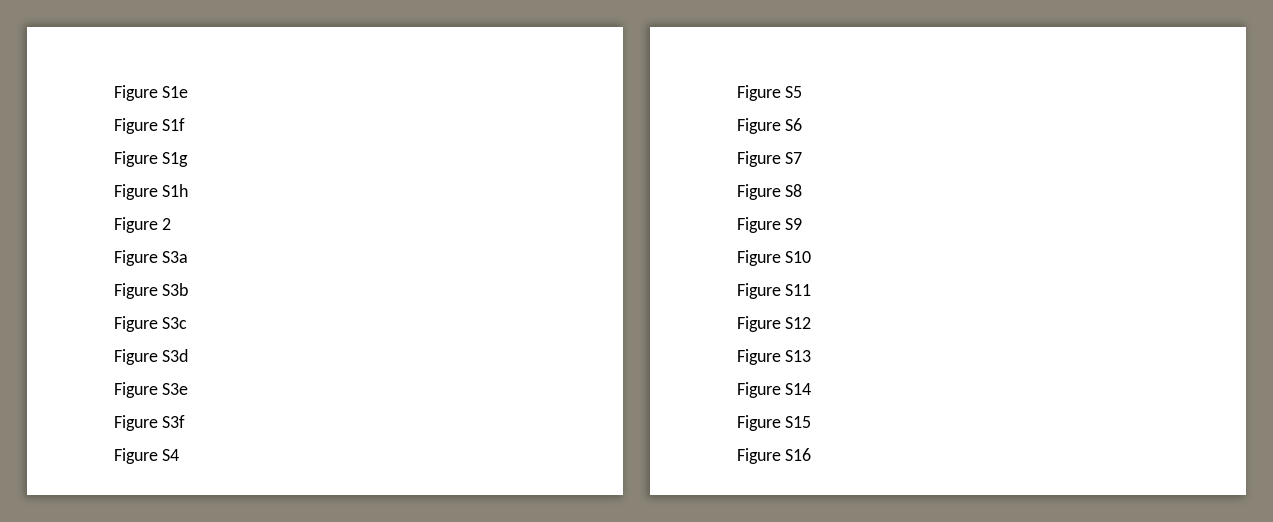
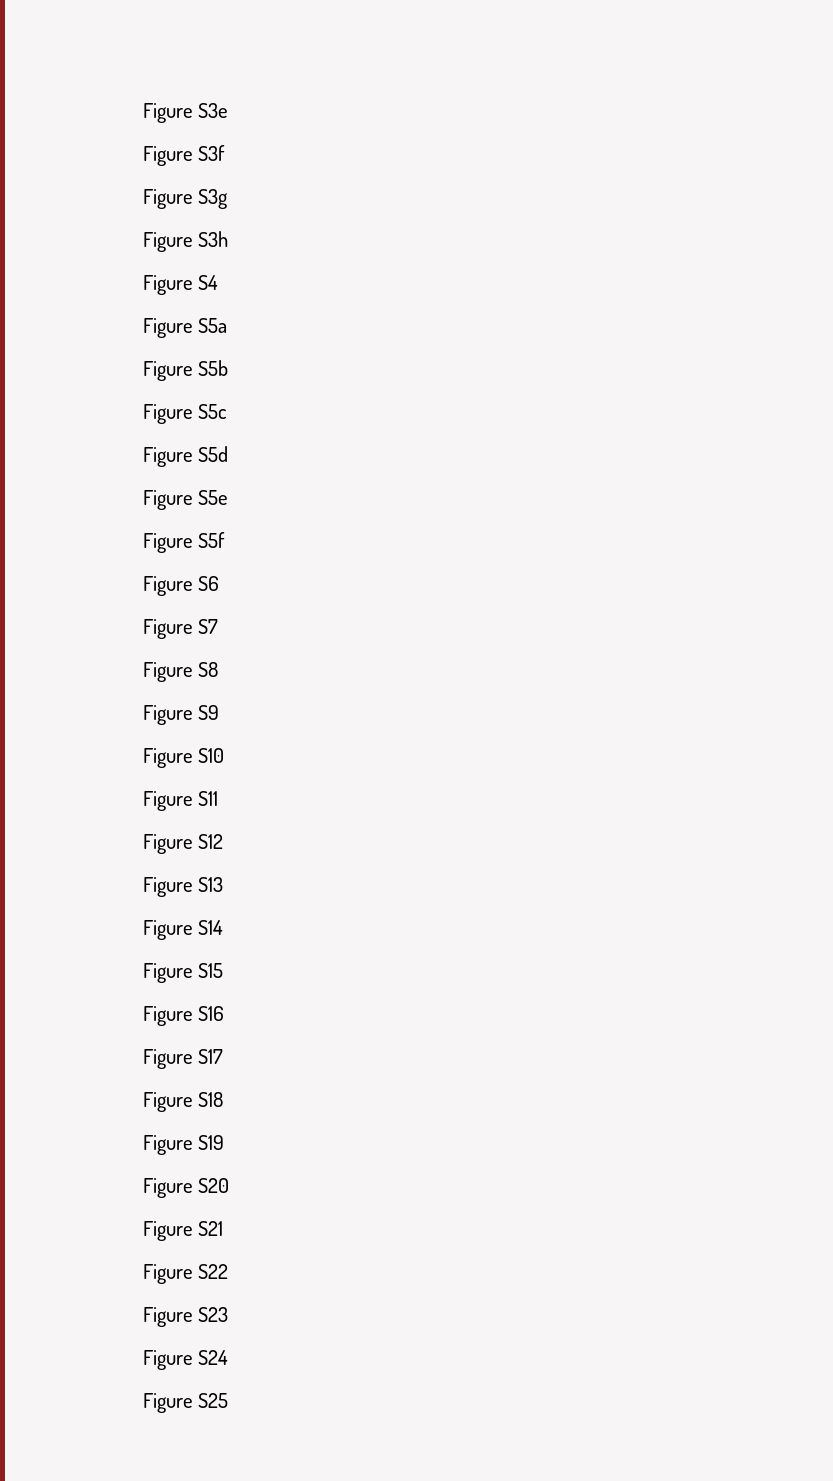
[113,85,189,101] [113,118,186,134] [113,151,189,167] [113,184,189,200] [113,217,172,233] [113,250,189,266] [113,283,189,299] [113,316,188,332] [113,349,189,365] [113,382,158,398] Figure S1e // Figure S1f // Figure S1g // Figure S1h // Figure 2 // Figure S3a // Figure S3b // Figure S3c // Figure S3d // Figure -> [142,103,193,123] Figure
(186, 421) none -> [142,189,229,209] [142,231,229,252] // Figure S3g // Figure S3h
[785,86,803,98] S5 -> [198,318,228,333] [142,360,229,381] [142,404,228,424] [142,446,229,467] [142,490,229,510] [142,532,226,553] S5a // Figure S5b // Figure S5c // Figure S5d // Figure S5e // Figure S5f
(812, 454) none -> [142,1049,224,1069] [142,1092,224,1112] [142,1135,225,1155] [142,1178,230,1198] [142,1221,224,1241] [142,1264,229,1284] [142,1307,229,1327] [142,1350,229,1370] [142,1393,229,1413] // Figure S17 // Figure S18 // Figure S19 // Figure S20 // Figure S21 // Figure S22 // Figure S23 // Figure S24 // Figure S25

